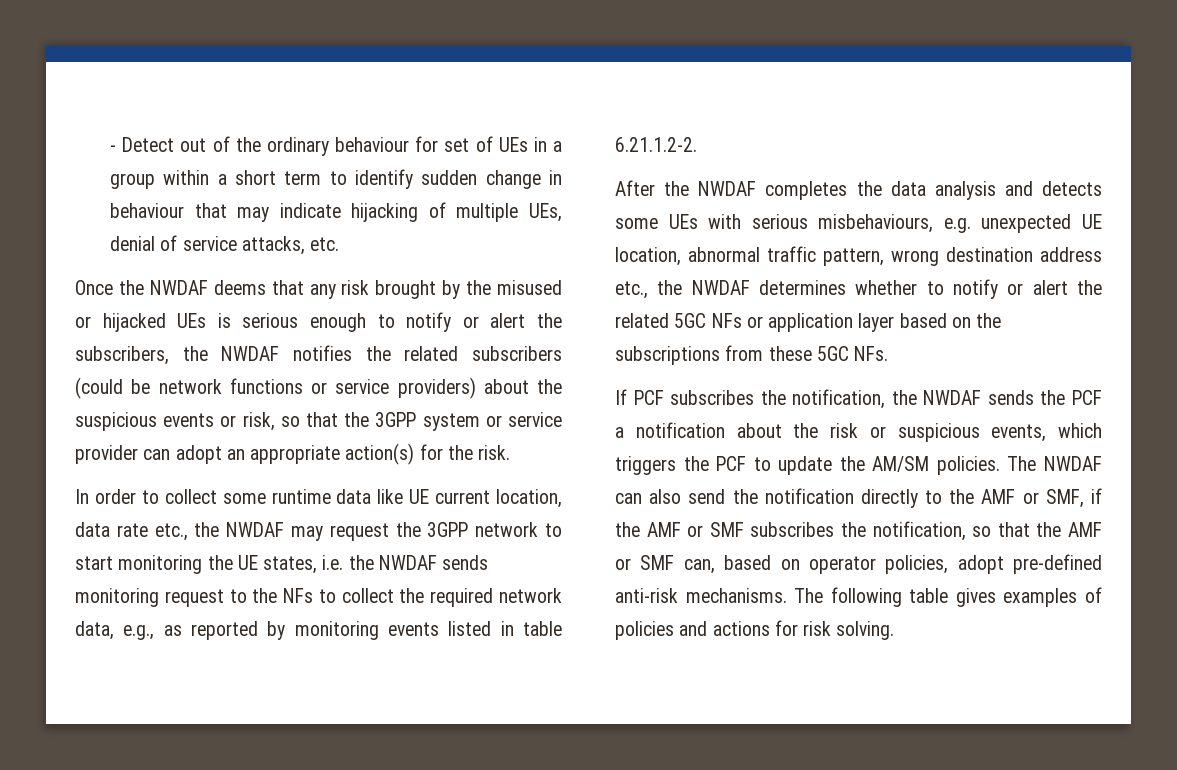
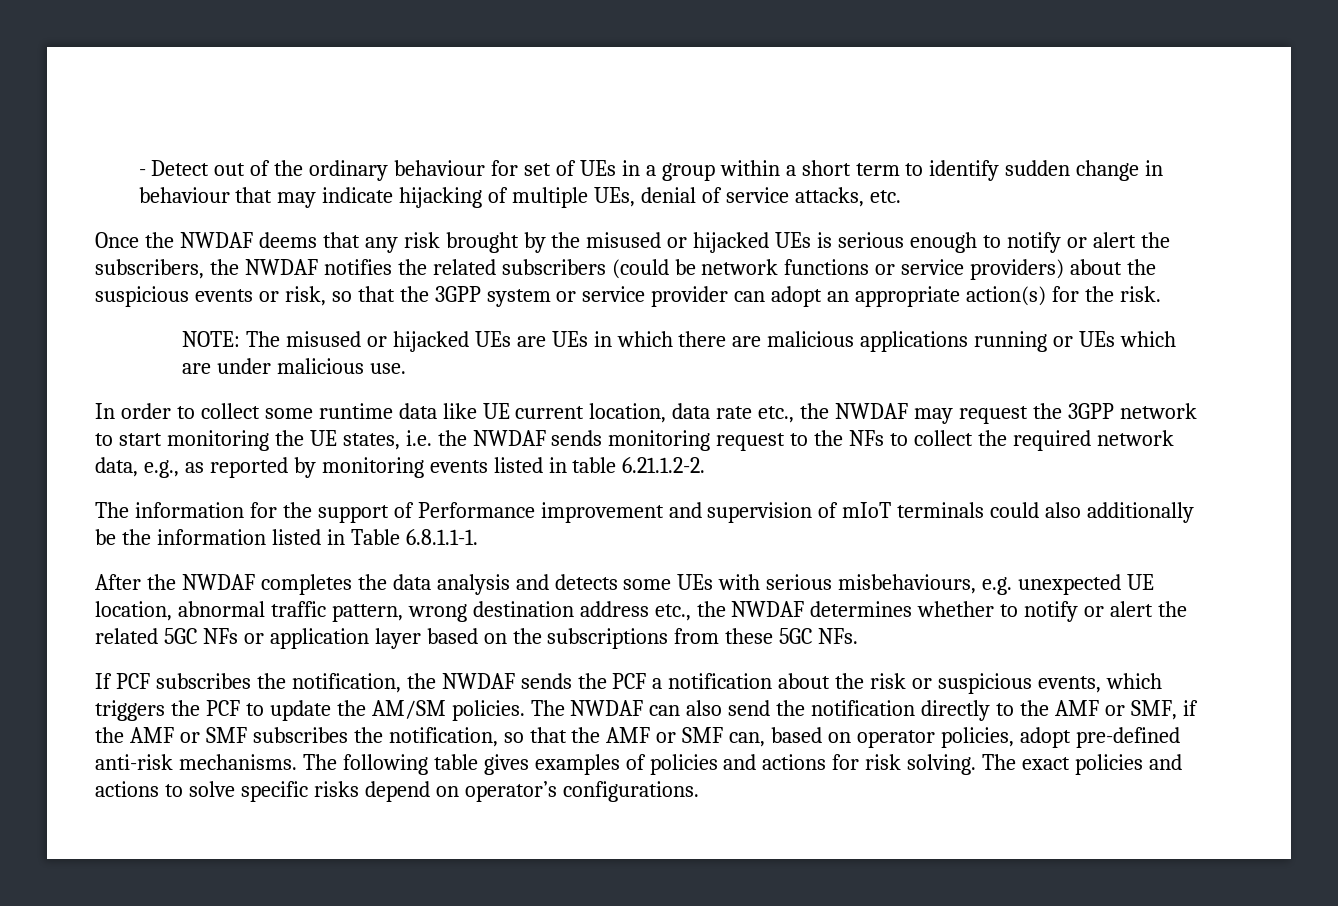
(511, 452) none -> [182,331,1177,352] [182,358,406,374] // NOTE: The misused or hijacked UEs are UEs in which there are malicious applications running or UEs which are under malicious use.
(697, 144) none -> [95,502,1195,523] [95,529,478,545] // The information for the support of Performance improvement and supervision of mIoT terminals could also additionally be the information listed in Table 6.8.1.1-1.
(895, 630) none -> [982,754,1182,775] [95,781,699,802] The exact policies and actions to solve specific risks depend on operator’s configurations.

